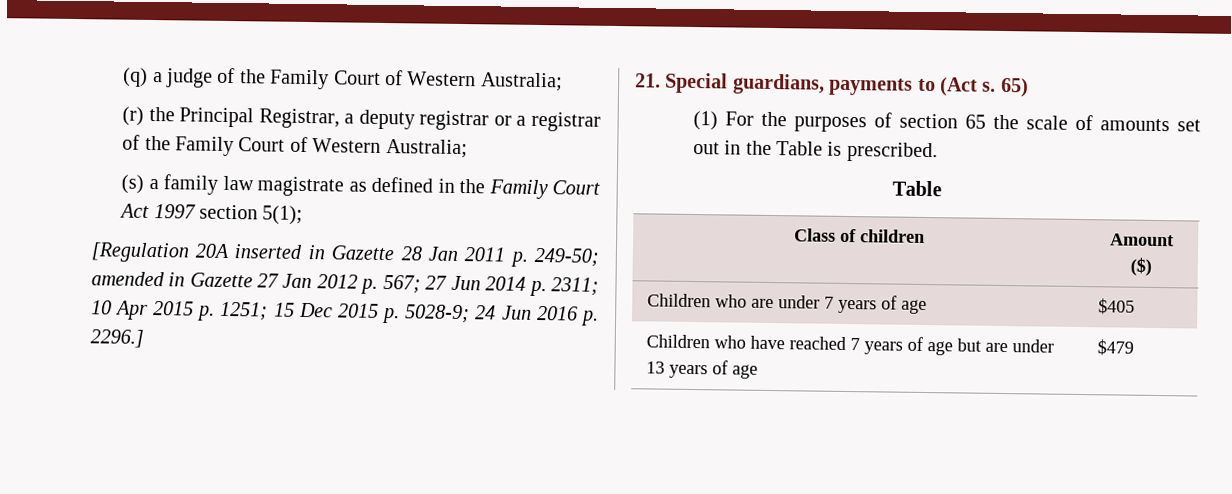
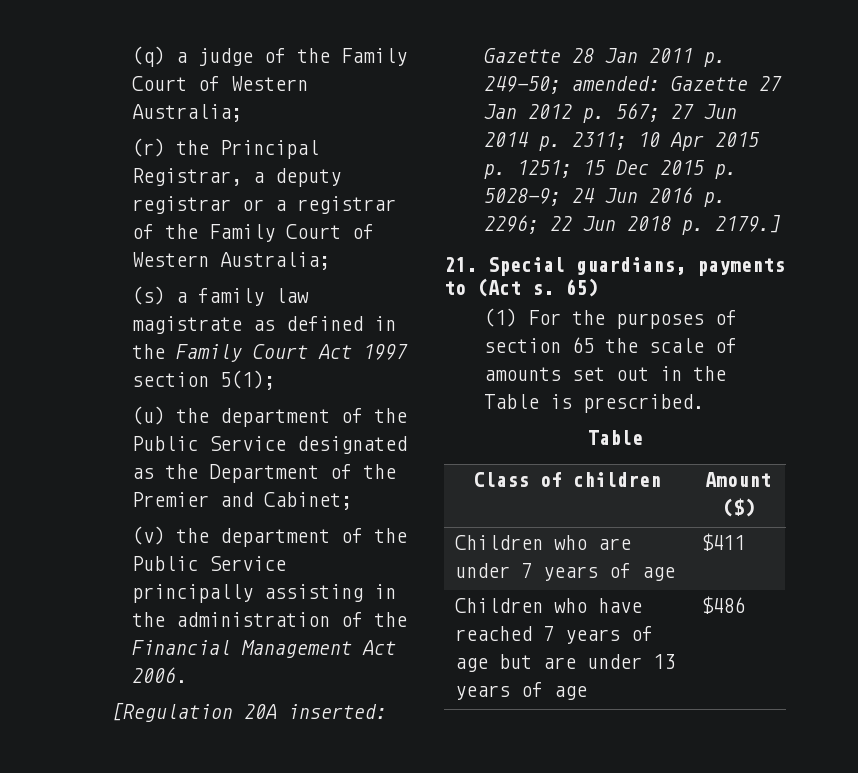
(304, 215) none -> [132,406,408,427] [132,436,408,454] [132,464,397,483] [132,492,353,510] [132,526,408,547] [132,556,287,571] [132,584,397,603] [132,612,408,627] [132,640,397,658] [132,667,188,683] // (u) the department of the Public Service designated as the Department of the Premier and Cabinet; // (v) the department of the Public Service principally assisting in the administration of the Financial Management Act 2006.
[234,244,325,260] inserted in -> [288,704,388,719] inserted:
[90,271,186,287] amended in -> [572,76,661,91] amended:
[89,329,144,348] 2296.] -> [484,214,782,235] 2296; 22 Jun 2018 p. 2179.]
[1097,298,1135,315] $405 -> [700,533,745,551] $411
[1096,339,1134,356] $479 -> [700,596,745,614] $486

